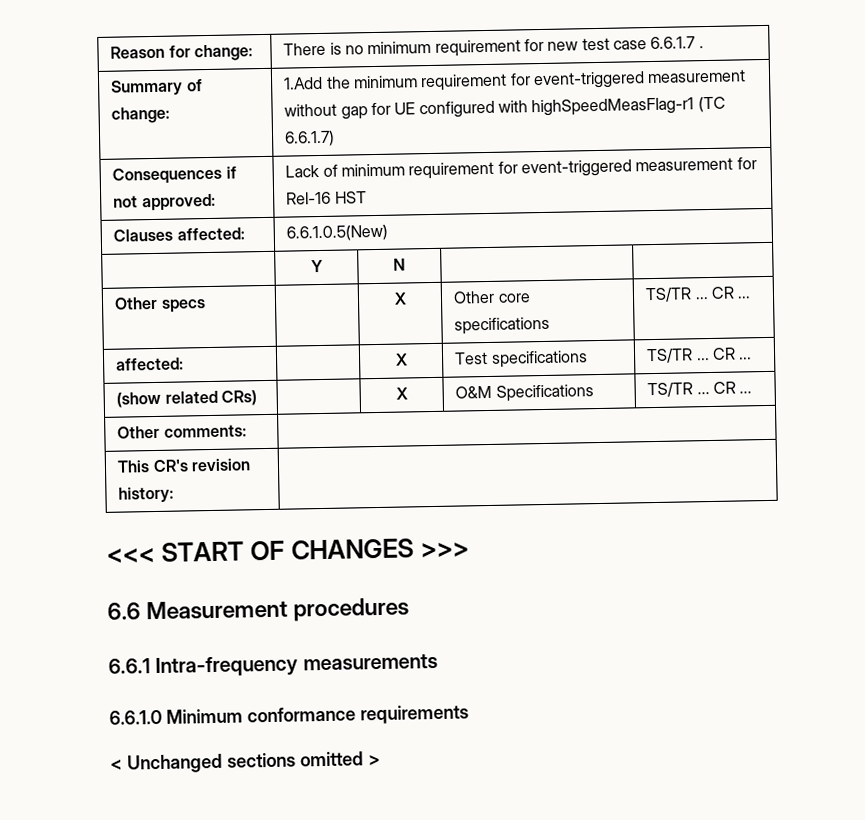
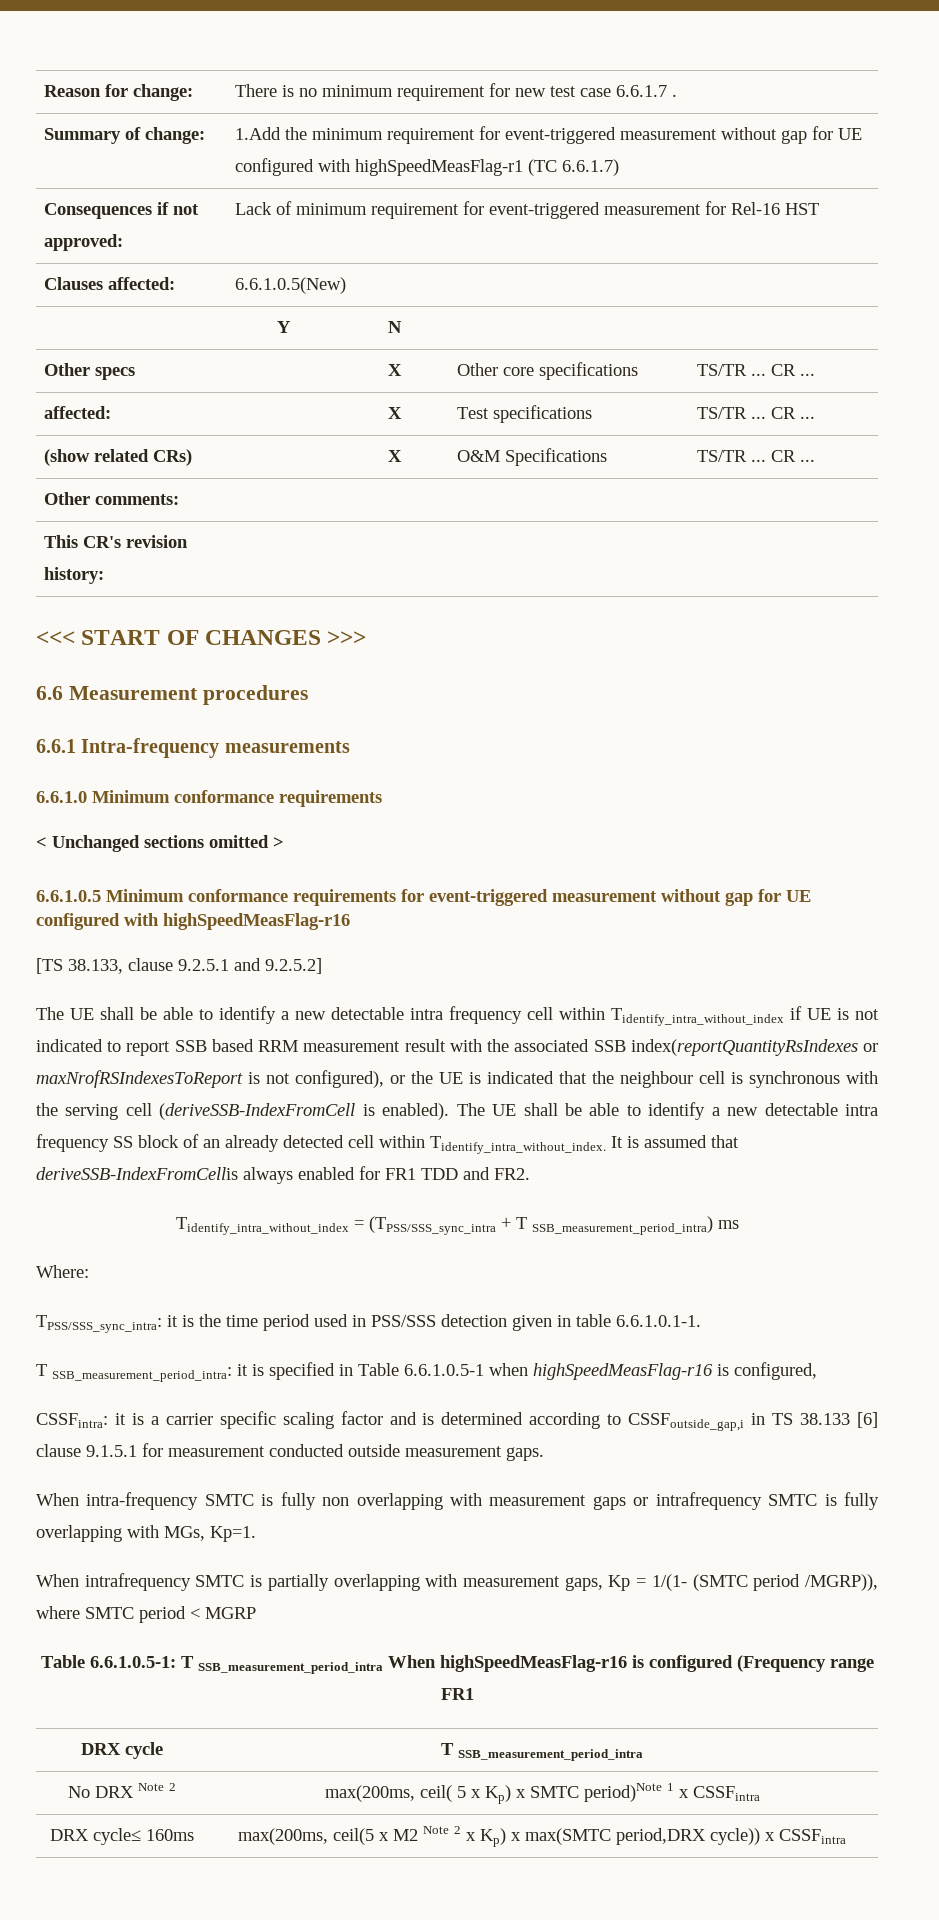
(381, 760) none -> [36,889,811,906] [36,913,350,930] [36,958,322,974] [36,1006,879,1026] [36,1039,879,1056] [36,1070,878,1088] [36,1102,878,1120] [36,1134,739,1154] [36,1166,530,1184] [175,1216,739,1235] [36,1265,89,1278] [36,1314,701,1333] [36,1362,817,1382] [36,1411,879,1431] [36,1443,544,1461] [36,1492,880,1510] [36,1525,256,1542] [36,1573,878,1591] [36,1606,256,1623] [40,1655,874,1674] [440,1688,474,1700] [80,1742,163,1759] [441,1743,643,1761] [67,1783,176,1798] [324,1783,760,1804] [49,1828,194,1845] [238,1826,846,1847] // 6.6.1.0.5 Minimum conformance requirements for event-triggered measurement without gap for UE configured with highSpeedMeasFlag-r16 // [TS 38.133, clause 9.2.5.1 and 9.2.5.2] // The UE shall be able to identify a new detectable intra frequency cell within Tidentify_intra_without_index if UE is not indicated to report SSB based RRM measurement result with the associated SSB index(reportQuantityRsIndexes or maxNrofRSIndexesToReport is not configured), or the UE is indicated that the neighbour cell is synchronous with the serving cell (deriveSSB-IndexFromCell is enabled). The UE shall be able to identify a new detectable intra frequency SS block of an already detected cell within Tidentify_intra_without_index. It is assumed that deriveSSB-IndexFromCellis always enabled for FR1 TDD and FR2. // Tidentify_intra_without_index = (TPSS/SSS_sync_intra + T SSB_measurement_period_intra) ms // Where: // TPSS/SSS_sync_intra: it is the time period used in PSS/SSS detection given in table 6.6.1.0.1-1. // T SSB_measurement_period_intra: it is specified in Table 6.6.1.0.5-1 when highSpeedMeasFlag-r16 is configured, // CSSFintra: it is a carrier specific scaling factor and is determined according to CSSFoutside_gap,i in TS 38.133 [6] clause 9.1.5.1 for measurement conducted outside measurement gaps. // When intra-frequency SMTC is fully non overlapping with measurement gaps or intrafrequency SMTC is fully overlapping with MGs, Kp=1. // When intrafrequency SMTC is partially overlapping with measurement gaps, Kp = 1/(1- (SMTC period /MGRP)), where SMTC period < MGRP // Table 6.6.1.0.5-1: T SSB_measurement_period_intra When highSpeedMeasFlag-r16 is configured (Frequency range FR1 // DRX cycle | T SSB_measurement_period_intra // No DRX Note 2 | max(200ms, ceil( 5 x Kp) x SMTC period)Note 1 x CSSFintra // DRX cycle≤ 160ms | max(200ms, ceil(5 x M2 Note 2 x Kp) x max(SMTC period,DRX cycle)) x CSSFintra

